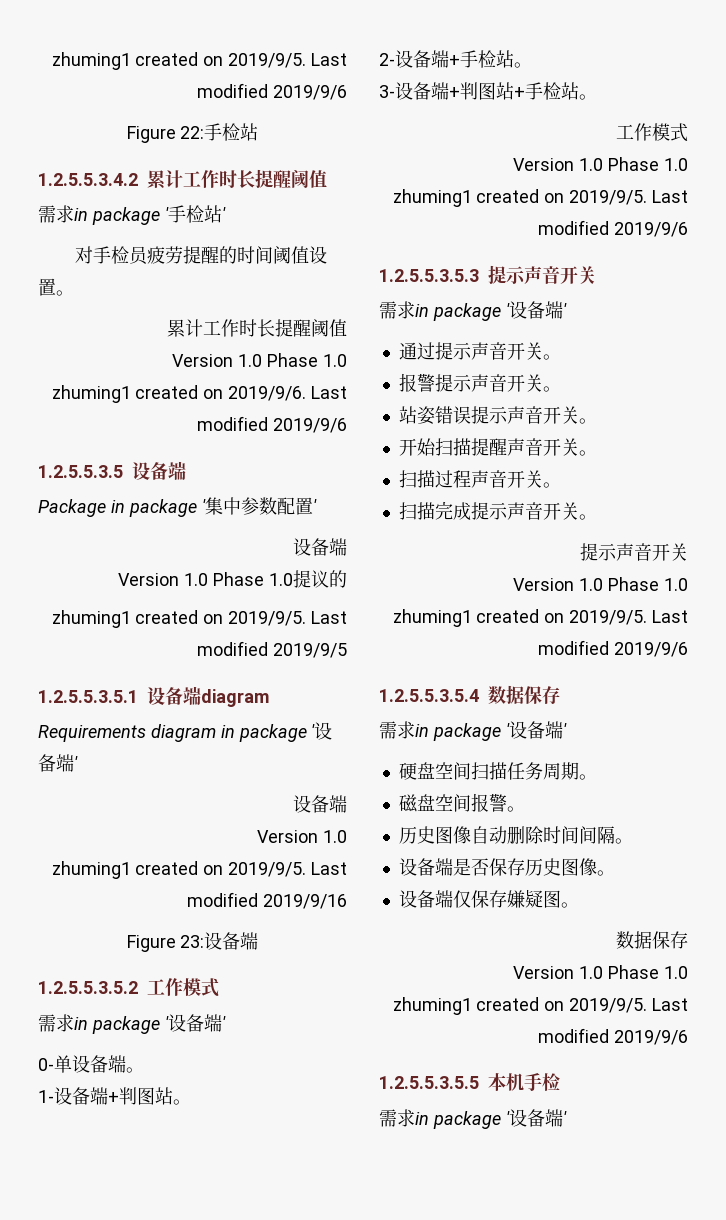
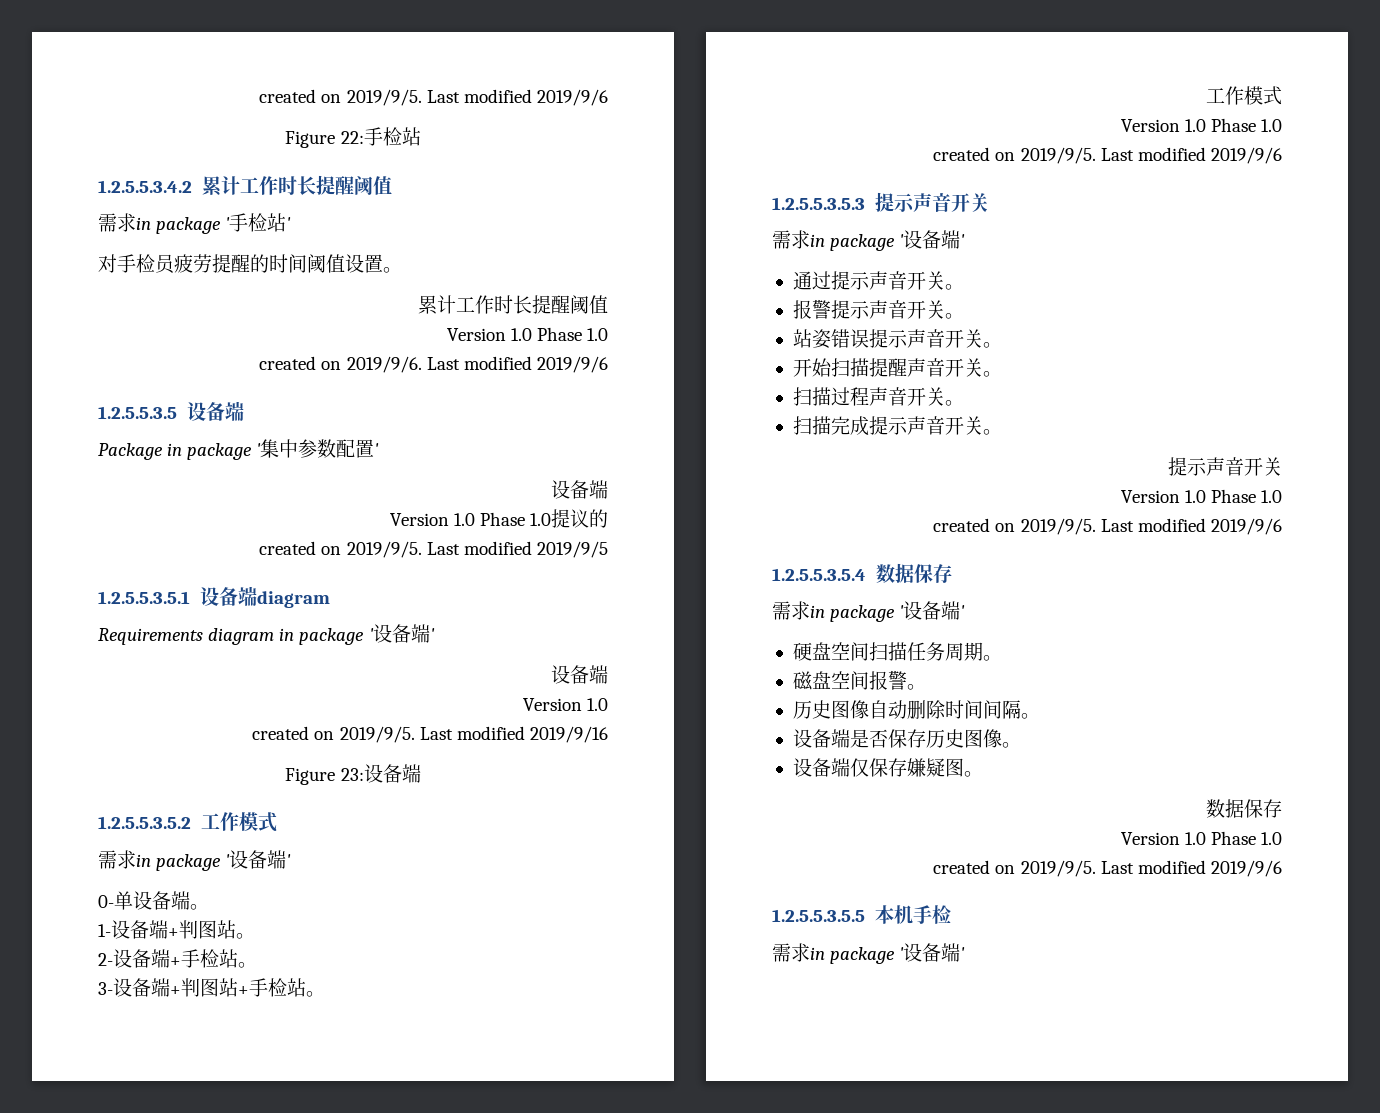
[51,52,131,70] zhuming1 -> (259, 96) none
[51,385,131,403] zhuming1 -> (608, 334) none
[51,610,131,628] zhuming1 -> (608, 518) none
[51,861,131,879] zhuming1 -> (608, 704) none
[392,189,472,207] zhuming1 -> (1282, 125) none
[392,609,472,627] zhuming1 -> (1282, 496) none
[392,997,472,1015] zhuming1 -> (1282, 838) none

